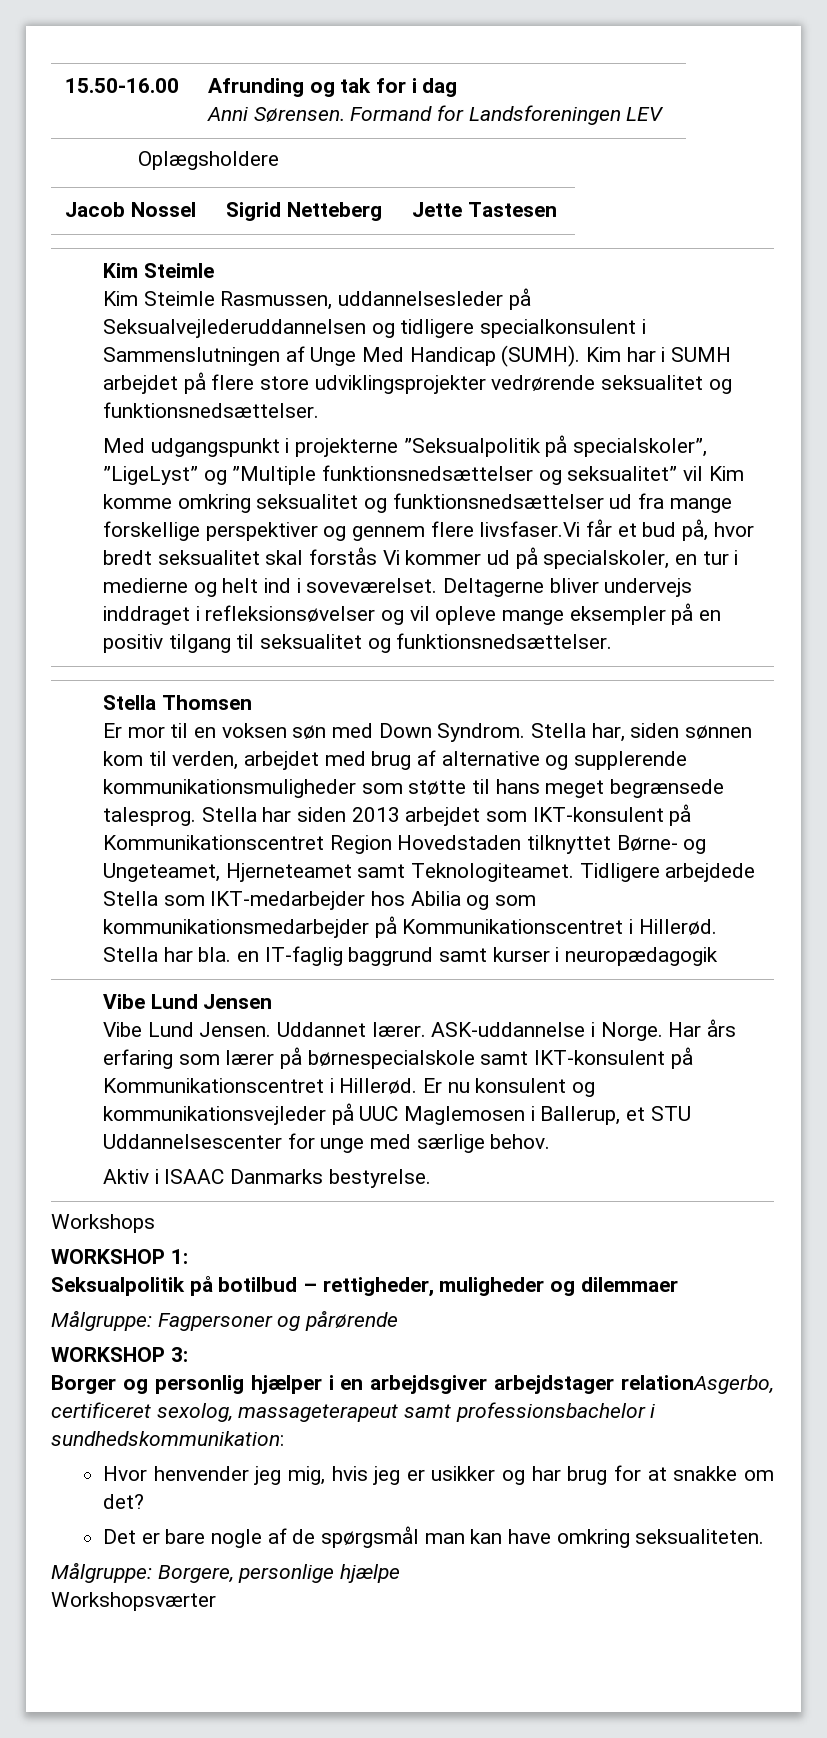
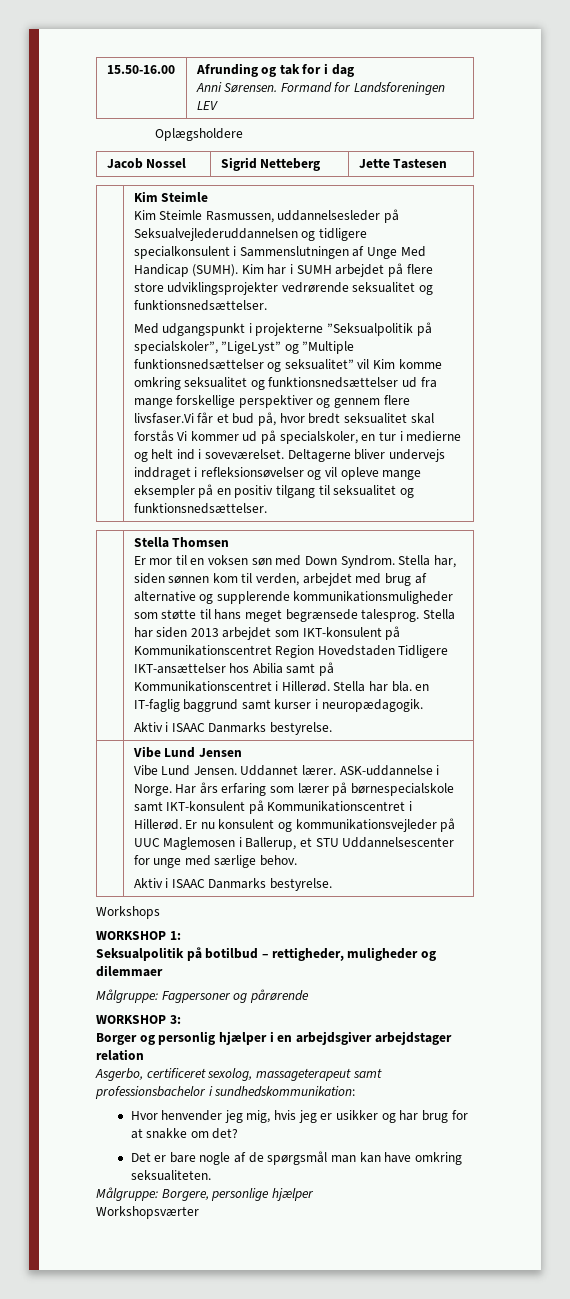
[527,835,707,854] [103,863,756,882] [103,891,537,910] [103,919,370,938] tilknyttet Børne- og Ungeteamet, Hjerneteamet samt Teknologiteamet. Tidligere arbejdede Stella som IKT-medarbejder hos Abilia og som kommunikationsmedarbejder -> [398,645,449,658] [133,663,316,674] Tidligere IKT-ansættelser hos Abilia samt
[565,947,719,966] neuropædagogik -> [321,699,423,712] [133,722,333,735] neuropædagogik. // Aktiv i ISAAC Danmarks bestyrelse.
[621,1375,774,1394] relationAsgerbo, -> [96,1049,144,1061] [95,1068,143,1081] relation // Asgerbo,
[340,1564,401,1583] hjælpe -> [271,1188,314,1201] hjælper

